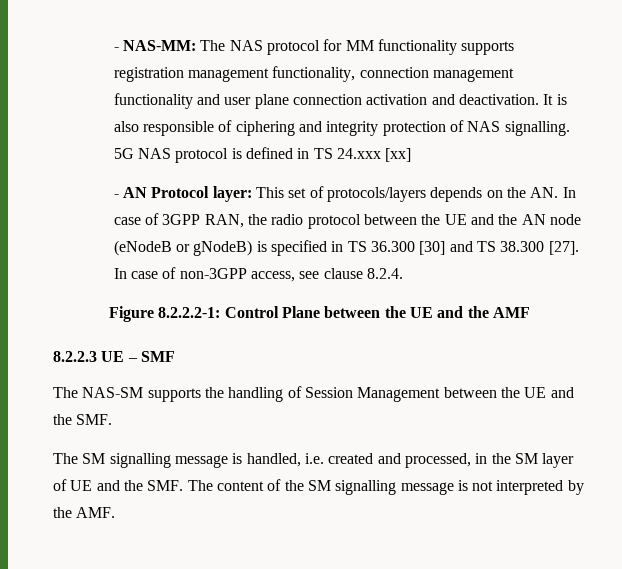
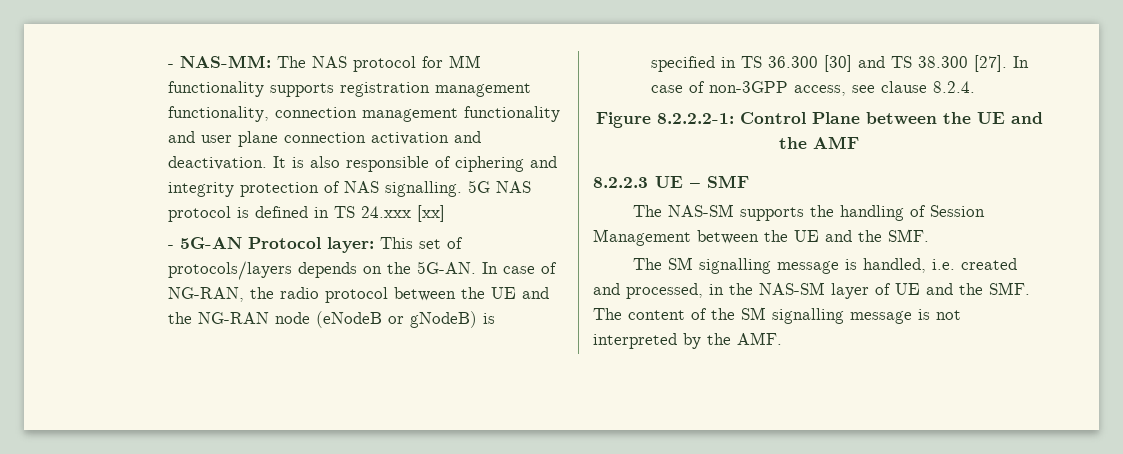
[123,187,148,198] AN -> [179,237,242,249] 5G-AN
[530,187,576,198] [113,213,244,228] AN. In case of 3GPP RAN, -> [416,261,557,274] [167,287,244,302] 5G-AN. In case of NG-RAN,
[521,214,546,225] AN -> [197,312,269,324] NG-RAN
[514,453,538,464] SM -> [759,282,825,295] NAS-SM

